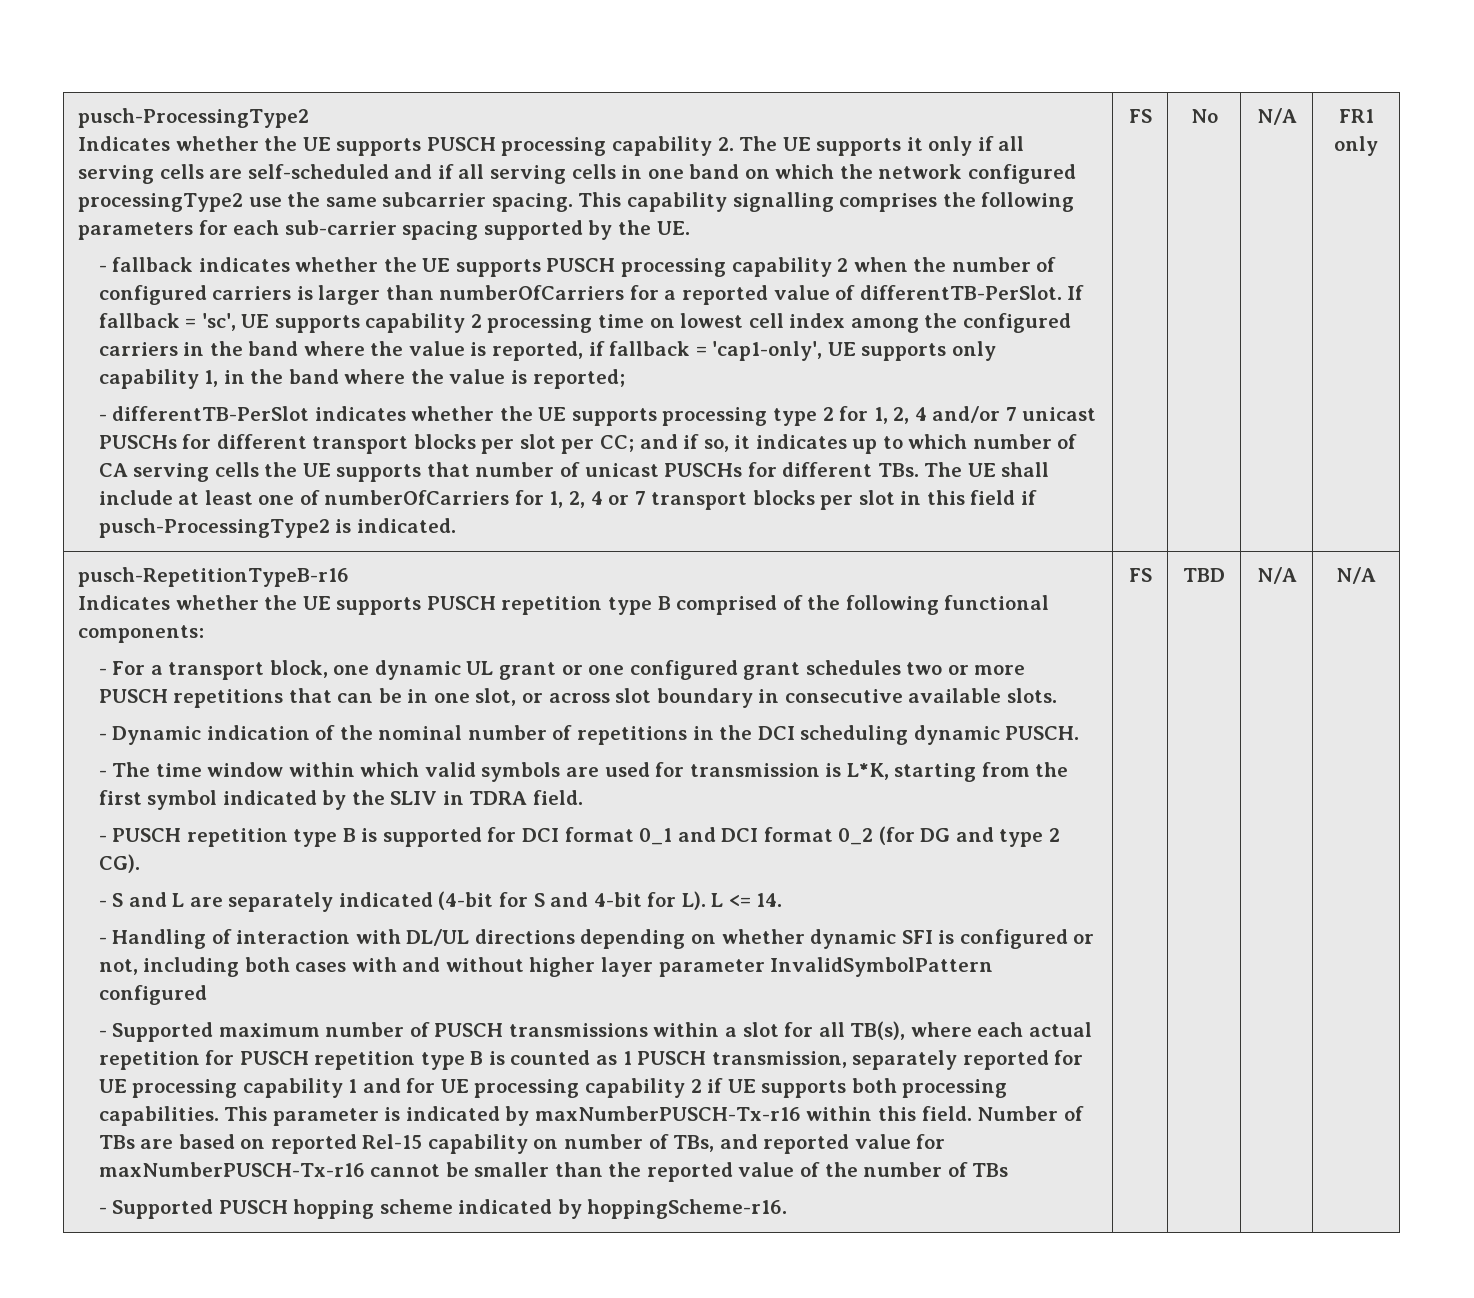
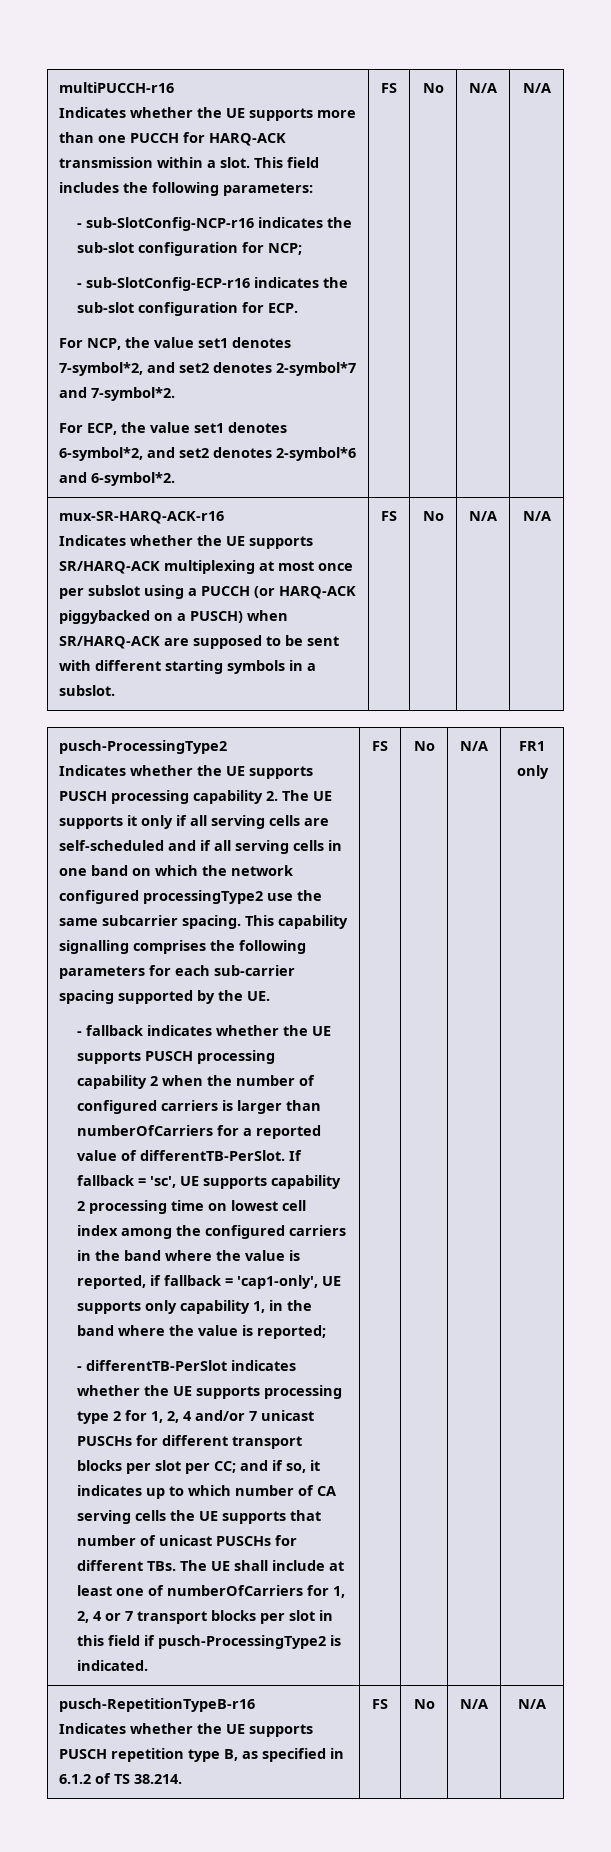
(78, 118) none -> [59,82,175,93] [59,107,357,121] [59,132,287,146] [59,157,320,168] [59,182,314,196] [77,217,353,231] [77,242,303,256] [77,277,349,291] [77,302,299,316] [59,337,292,350] [59,362,357,376] [59,387,176,401] [59,422,288,435] [59,447,357,461] [59,472,176,486] [381,83,397,93] [422,83,444,93] [469,83,497,93] [522,83,551,93] [59,511,225,524] [59,535,314,549] [59,560,354,574] [59,585,357,599] [59,610,289,624] [59,635,340,649] [59,660,317,674] [59,685,116,696] [381,511,397,521] [422,511,444,521] [469,511,497,521] [522,511,551,521] multiPUCCH-r16 // Indicates whether the UE supports more than one PUCCH for HARQ-ACK transmission within a slot. This field includes the following parameters: // - sub-SlotConfig-NCP-r16 indicates the sub-slot configuration for NCP; // - sub-SlotConfig-ECP-r16 indicates the sub-slot configuration for ECP. // For NCP, the value set1 denotes 7-symbol*2, and set2 denotes 2-symbol*7 and 7-symbol*2. // For ECP, the value set1 denotes 6-symbol*2, and set2 denotes 2-symbol*6 and 6-symbol*2. | FS | No | N/A | N/A // mux-SR-HARQ-ACK-r16 // Indicates whether the UE supports SR/HARQ-ACK multiplexing at most once per subslot using a PUCCH (or HARQ-ACK piggybacked on a PUSCH) when SR/HARQ-ACK are supposed to be sent with different starting symbols in a subslot. | FS | No | N/A | N/A //
[657,595,1050,615] [78,625,205,643] [98,660,1026,680] [98,688,1057,708] [98,725,1080,745] [98,762,1069,782] [98,790,583,810] [98,826,1060,847] [98,854,140,873] [98,891,783,912] [98,929,1095,949] [98,957,994,977] [98,985,207,1005] [98,1021,1092,1042] [98,1050,1084,1070] [98,1078,1008,1098] [98,1106,1084,1126] [98,1134,946,1154] [98,1162,1009,1182] [98,1199,788,1219] [1128,568,1152,582] [1183,568,1225,582] B comprised of the following functional components: // - For a transport block, one dynamic UL grant or one configured grant schedules two or more PUSCH repetitions that can be in one slot, or across slot boundary in consecutive available slots. // - Dynamic indication of the nominal number of repetitions in the DCI scheduling dynamic PUSCH. // - The time window within which valid symbols are used for transmission is L*K, starting from the first symbol indicated by the SLIV in TDRA field. // - PUSCH repetition type B is supported for DCI format 0_1 and DCI format 0_2 (for DG and type 2 CG). // - S and L are separately indicated (4-bit for S and 4-bit for L). L <= 14. // - Handling of interaction with DL/UL directions depending on whether dynamic SFI is configured or not, including both cases with and without higher layer parameter InvalidSymbolPattern configured // - Supported maximum number of PUSCH transmissions within a slot for all TB(s), where each actual repetition for PUSCH repetition type B is counted as 1 PUSCH transmission, separately reported for UE processing capability 1 and for UE processing capability 2 if UE supports both processing capabilities. This parameter is indicated by maxNumberPUSCH-Tx-r16 within this field. Number of TBs are based on reported Rel-15 capability on number of TBs, and reported value for maxNumberPUSCH-Tx-r16 cannot be smaller than the reported value of the number of TBs // - Supported PUSCH hopping scheme indicated by hoppingScheme-r16. | FS | TBD -> [224,1748,345,1762] [59,1773,183,1784] [372,1699,388,1709] [413,1699,435,1709] B, as specified in 6.1.2 of TS 38.214. | FS | No

